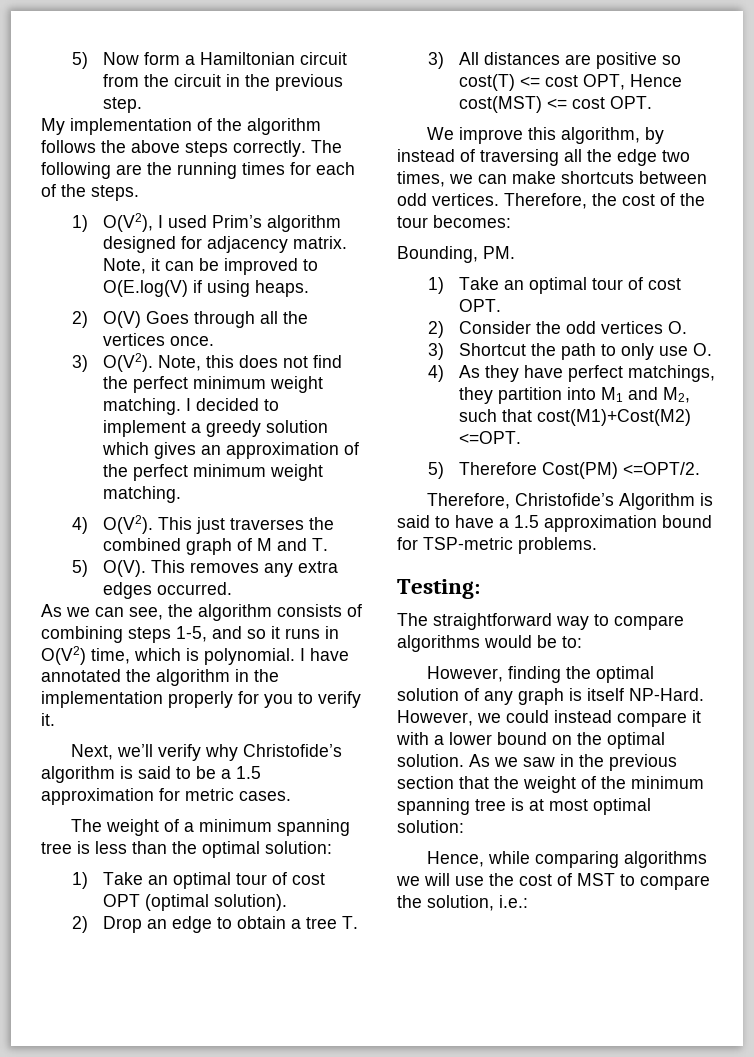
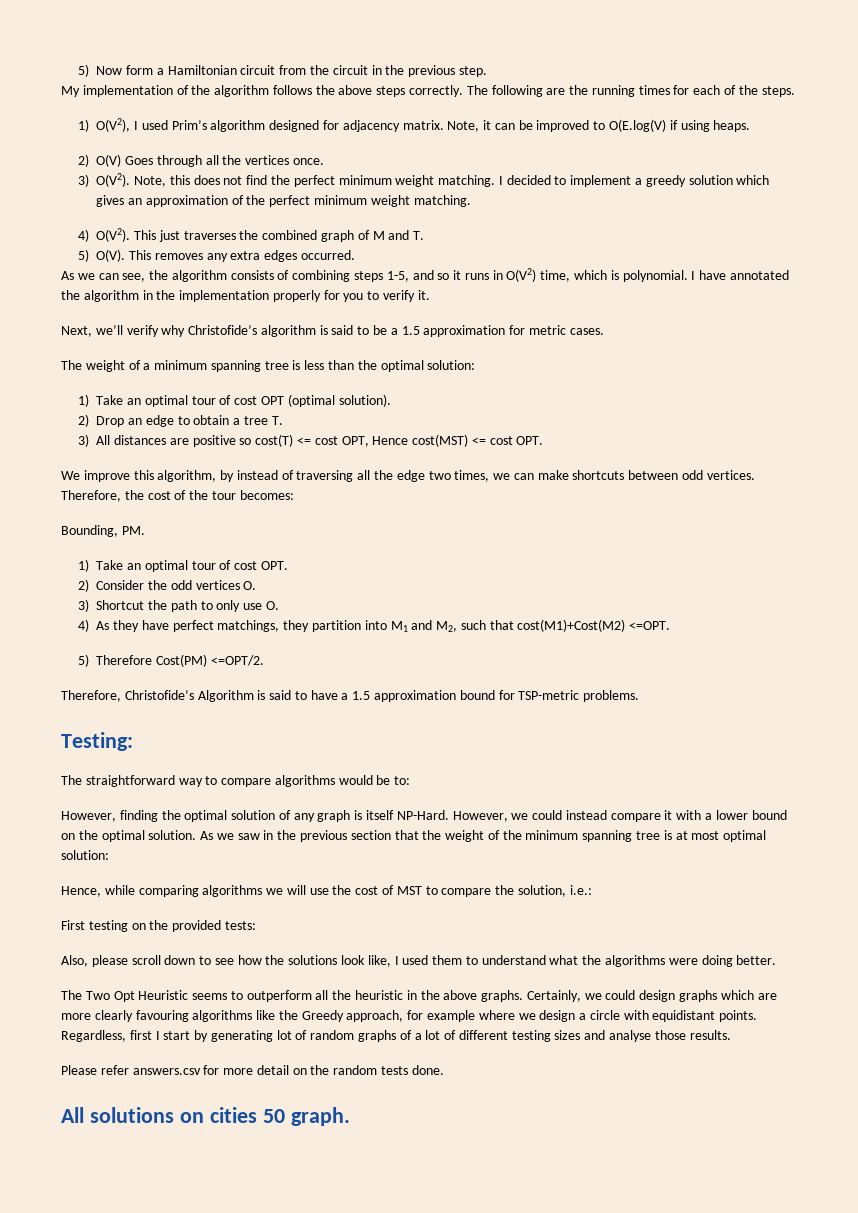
(528, 901) none -> [61,920,256,932] [61,955,777,967] [61,990,777,1002] [61,1010,758,1022] [61,1030,731,1042] [61,1065,444,1075] [61,1107,350,1126] // First testing on the provided tests: // Also, please scroll down to see how the solutions look like, I used them to understand what the algorithms were doing better. // The Two Opt Heuristic seems to outperform all the heuristic in the above graphs. Certainly, we could design graphs which are more clearly favouring algorithms like the Greedy approach, for example where we design a circle with equidistant points. Regardless, first I start by generating lot of random graphs of a lot of different testing sizes and analyse those results. // Please refer answers.csv for more detail on the random tests done. // All solutions on cities 50 graph.

